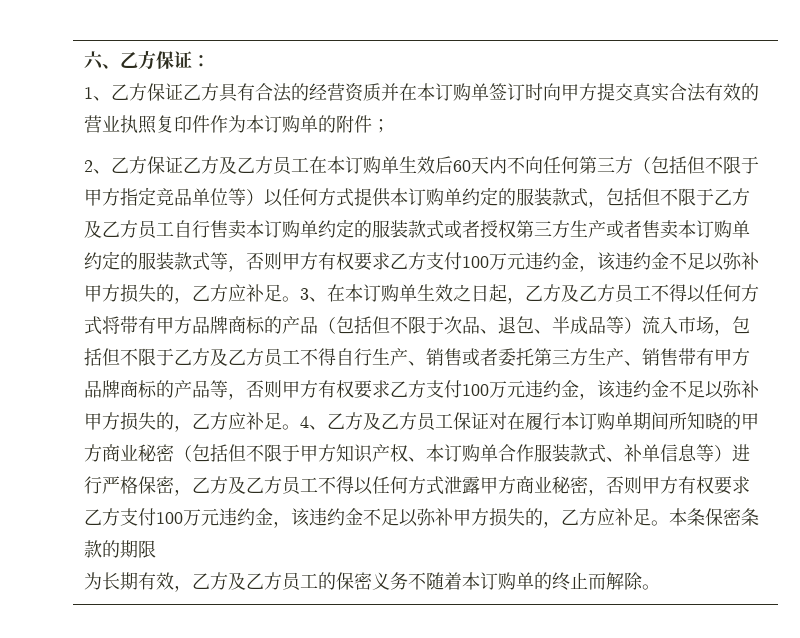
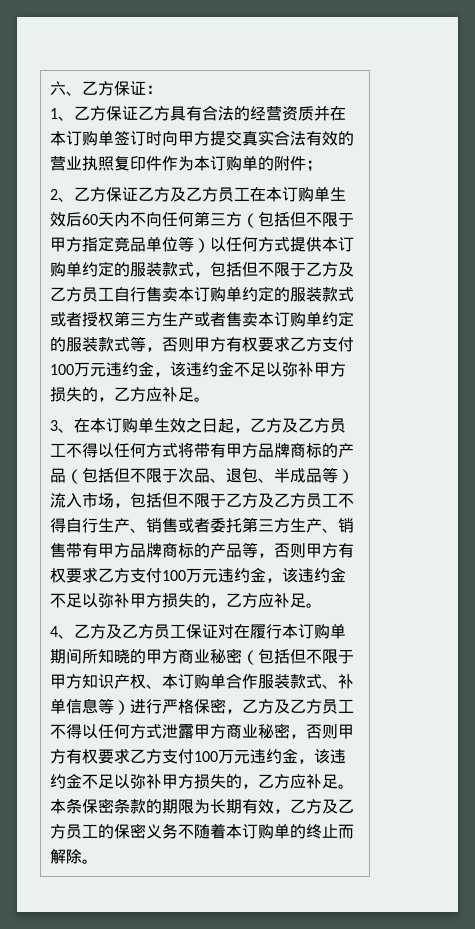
(300, 299) none -> (210, 399) //
(300, 427) none -> (322, 605) //
(156, 549) // -> (194, 806) none

